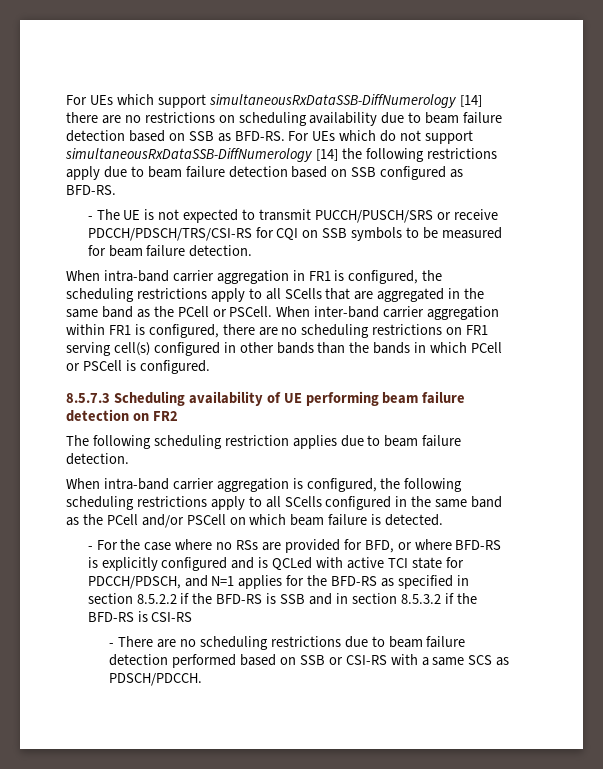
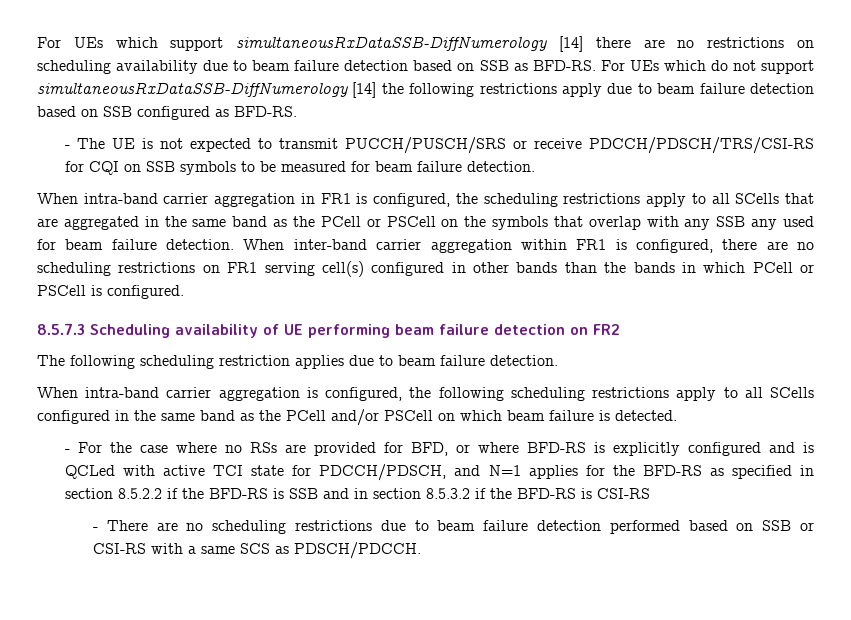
[229,306,273,317] PSCell. -> [386,216,815,230] [37,239,235,250] PSCell on the symbols that overlap with any SSB any used for beam failure detection.

